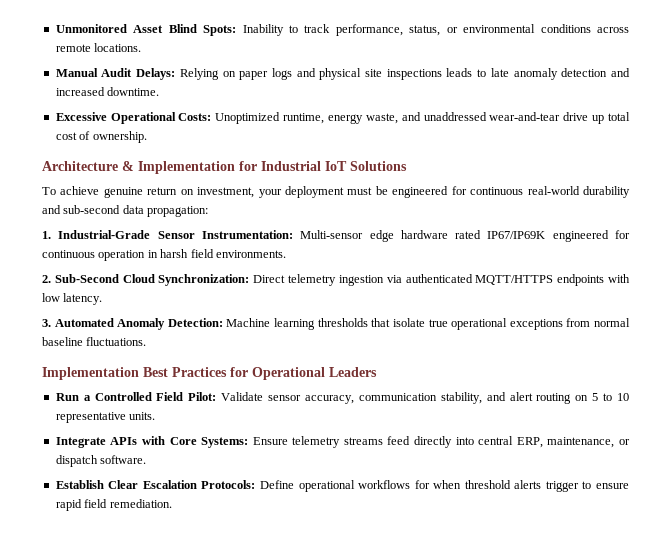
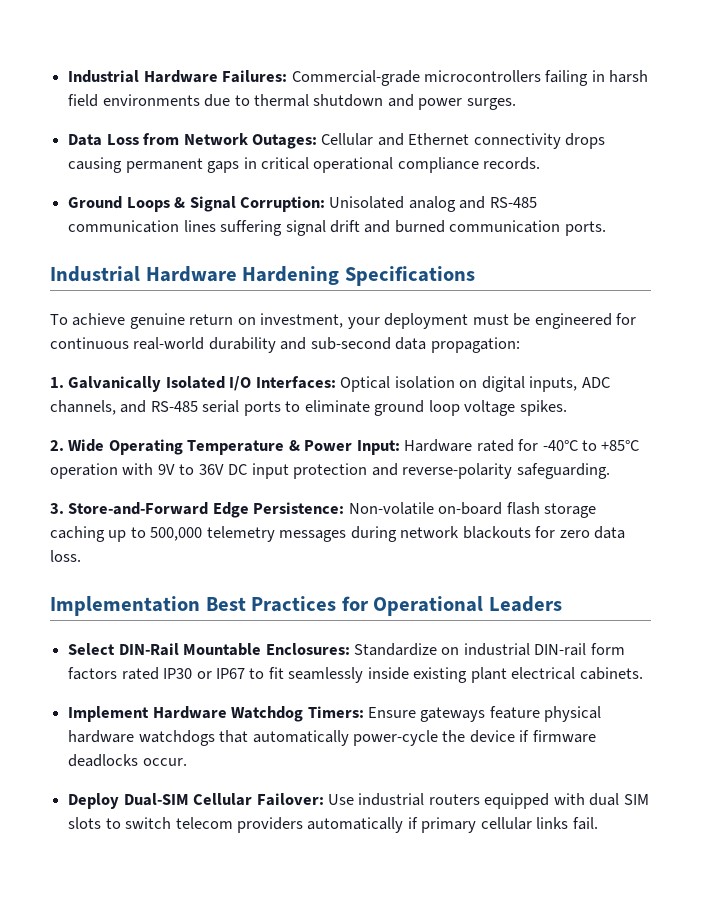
[55,24,629,36] [55,43,142,52] [55,68,630,80] [55,87,160,96] [55,112,630,124] [55,131,147,143] [42,161,407,174] Unmonitored Asset Blind Spots: Inability to track performance, status, or environmental conditions across remote locations. // Manual Audit Delays: Relying on paper logs and physical site inspections leads to late anomaly detection and increased downtime. // Excessive Operational Costs: Unoptimized runtime, energy waste, and unaddressed wear-and-tear drive up total cost of ownership. // Architecture & Implementation for Industrial IoT Solutions -> [68,70,649,86] [68,94,516,110] [68,133,606,149] [68,157,541,173] [68,196,537,212] [68,220,606,236] [50,266,475,286] Industrial Hardware Failures: Commercial-grade microcontrollers failing in harsh field environments due to thermal shutdown and power surges. // Data Loss from Network Outages: Cellular and Ethernet connectivity drops causing permanent gaps in critical operational compliance records. // Ground Loops & Signal Corruption: Unisolated analog and RS-485 communication lines suffering signal drift and burned communication ports. // Industrial Hardware Hardening Specifications
[58,230,630,242] [42,249,286,261] [42,274,630,286] [42,293,103,305] [42,318,631,330] [42,337,147,346] Industrial-Grade Sensor Instrumentation: Multi-sensor edge hardware rated IP67/IP69K engineered for continuous operation in harsh field environments. // 2. Sub-Second Cloud Synchronization: Direct telemetry ingestion via authenticated MQTT/HTTPS endpoints with low latency. // 3. Automated Anomaly Detection: Machine learning thresholds that isolate true operational exceptions from normal baseline fluctuations. -> [68,376,610,392] [50,400,567,416] [50,439,640,455] [50,463,610,479] [50,502,597,518] [50,526,626,542] [50,550,81,562] Galvanically Isolated I/O Interfaces: Optical isolation on digital inputs, ADC channels, and RS-485 serial ports to eliminate ground loop voltage spikes. // 2. Wide Operating Temperature & Power Input: Hardware rated for -40°C to +85°C operation with 9V to 36V DC input protection and reverse-polarity safeguarding. // 3. Store-and-Forward Edge Persistence: Non-volatile on-board flash storage caching up to 500,000 telemetry messages during network blackouts for zero data loss.
[55,392,629,404] [55,412,156,423] [55,436,630,448] [55,455,147,467] [55,480,629,492] [55,499,172,511] Run a Controlled Field Pilot: Validate sensor accuracy, communication stability, and alert routing on 5 to 10 representative units. // Integrate APIs with Core Systems: Ensure telemetry streams feed directly into central ERP, maintenance, or dispatch software. // Establish Clear Escalation Protocols: Define operational workflows for when threshold alerts trigger to ensure rapid field remediation. -> [68,643,625,656] [68,667,643,683] [68,706,602,722] [68,730,596,746] [68,754,187,767] [68,793,649,809] [68,817,598,833] Select DIN-Rail Mountable Enclosures: Standardize on industrial DIN-rail form factors rated IP30 or IP67 to fit seamlessly inside existing plant electrical cabinets. // Implement Hardware Watchdog Timers: Ensure gateways feature physical hardware watchdogs that automatically power-cycle the device if firmware deadlocks occur. // Deploy Dual-SIM Cellular Failover: Use industrial routers equipped with dual SIM slots to switch telecom providers automatically if primary cellular links fail.

